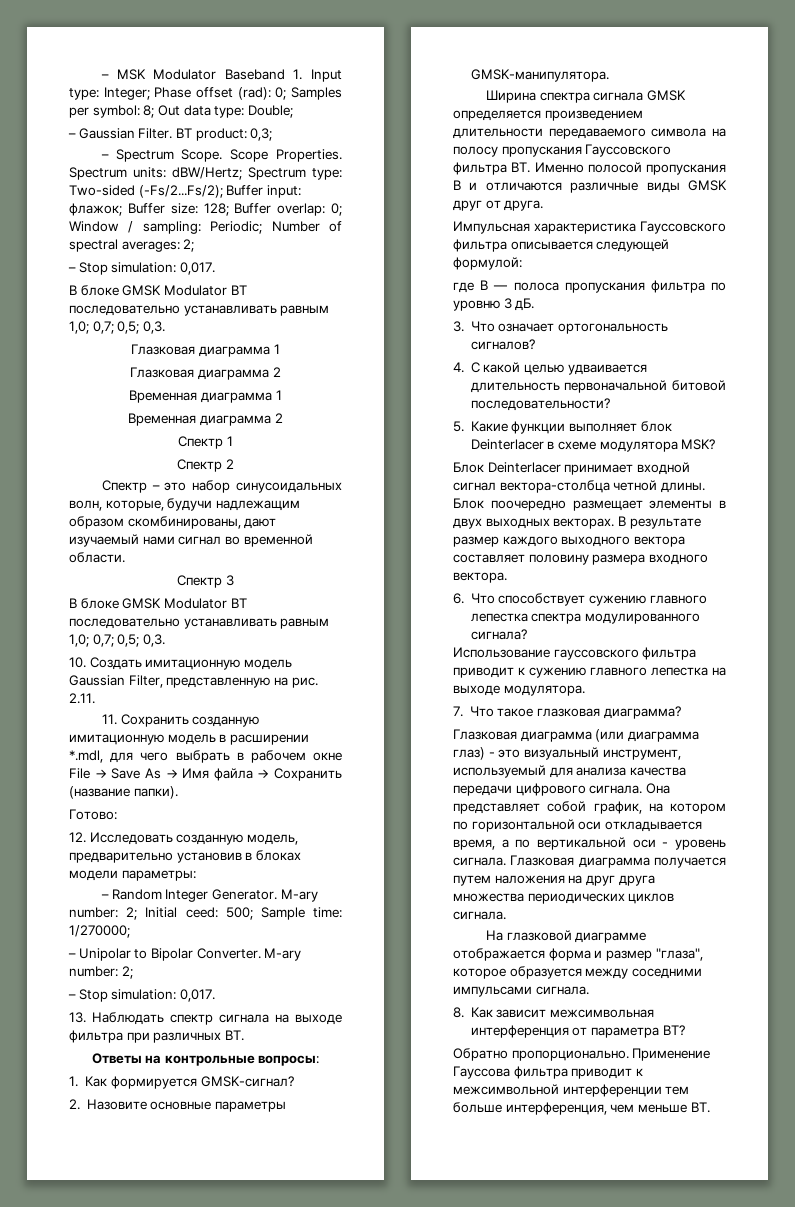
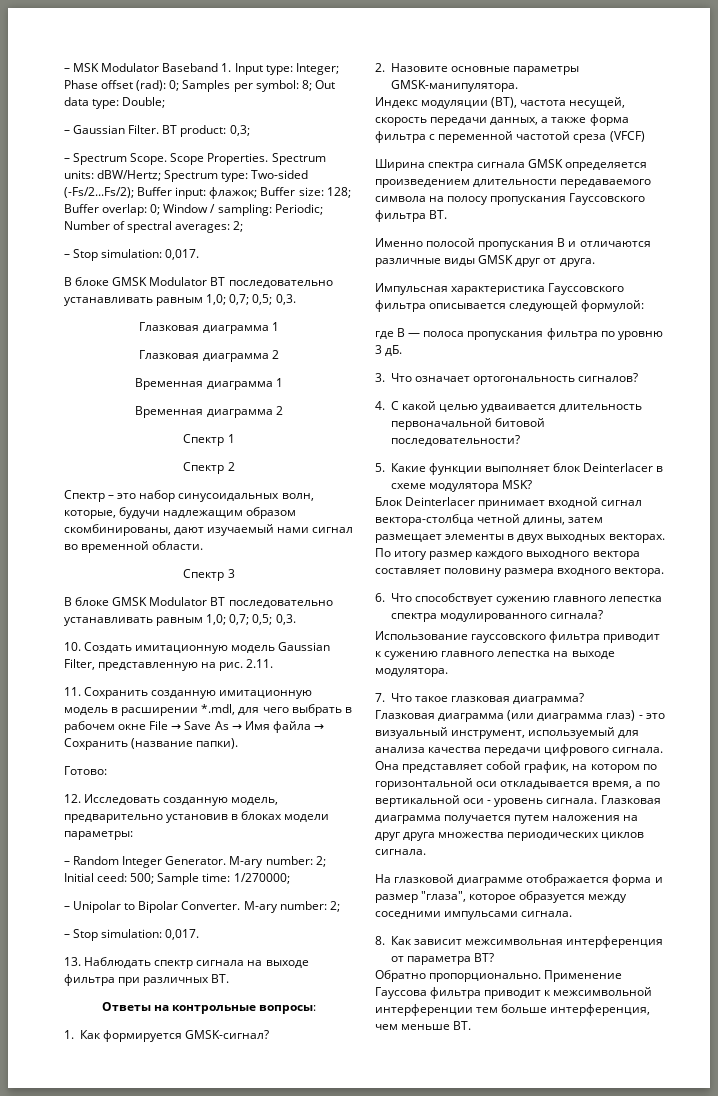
(609, 75) none -> [375,97,626,109] [375,114,629,126] [375,131,645,143] // Индекс модуляции (BT), частота несущей, скорость передачи данных, а также форма фильтра с переменной частотой среза (VFCF)
(531, 167) none -> (448, 214) //
[660,482,705,493] [453,498,566,511] длины. Блок поочередно -> [523,517,604,525] длины, затем
[617,516,701,529] В результате -> [375,548,428,560] По итогу

